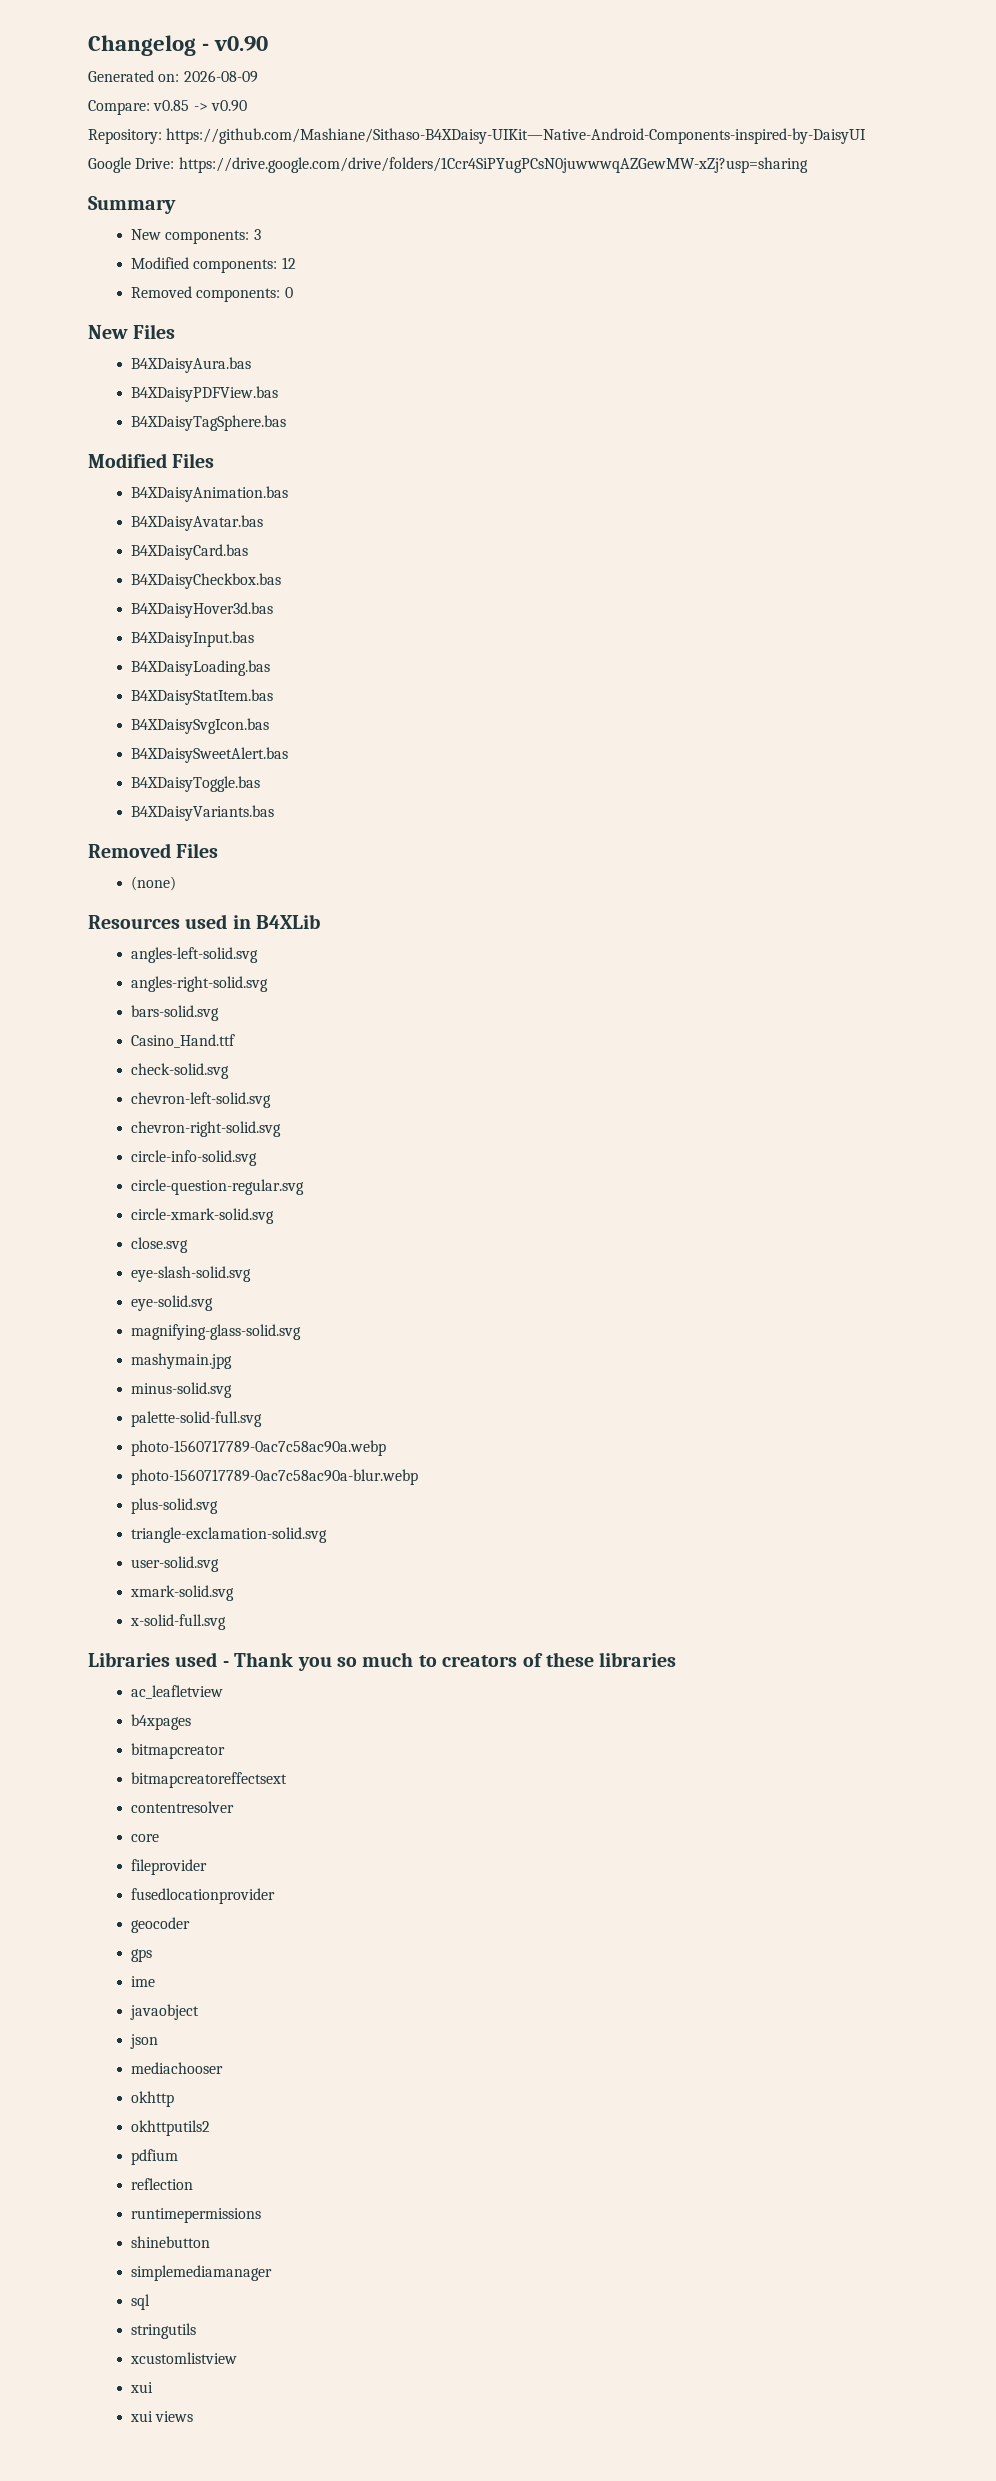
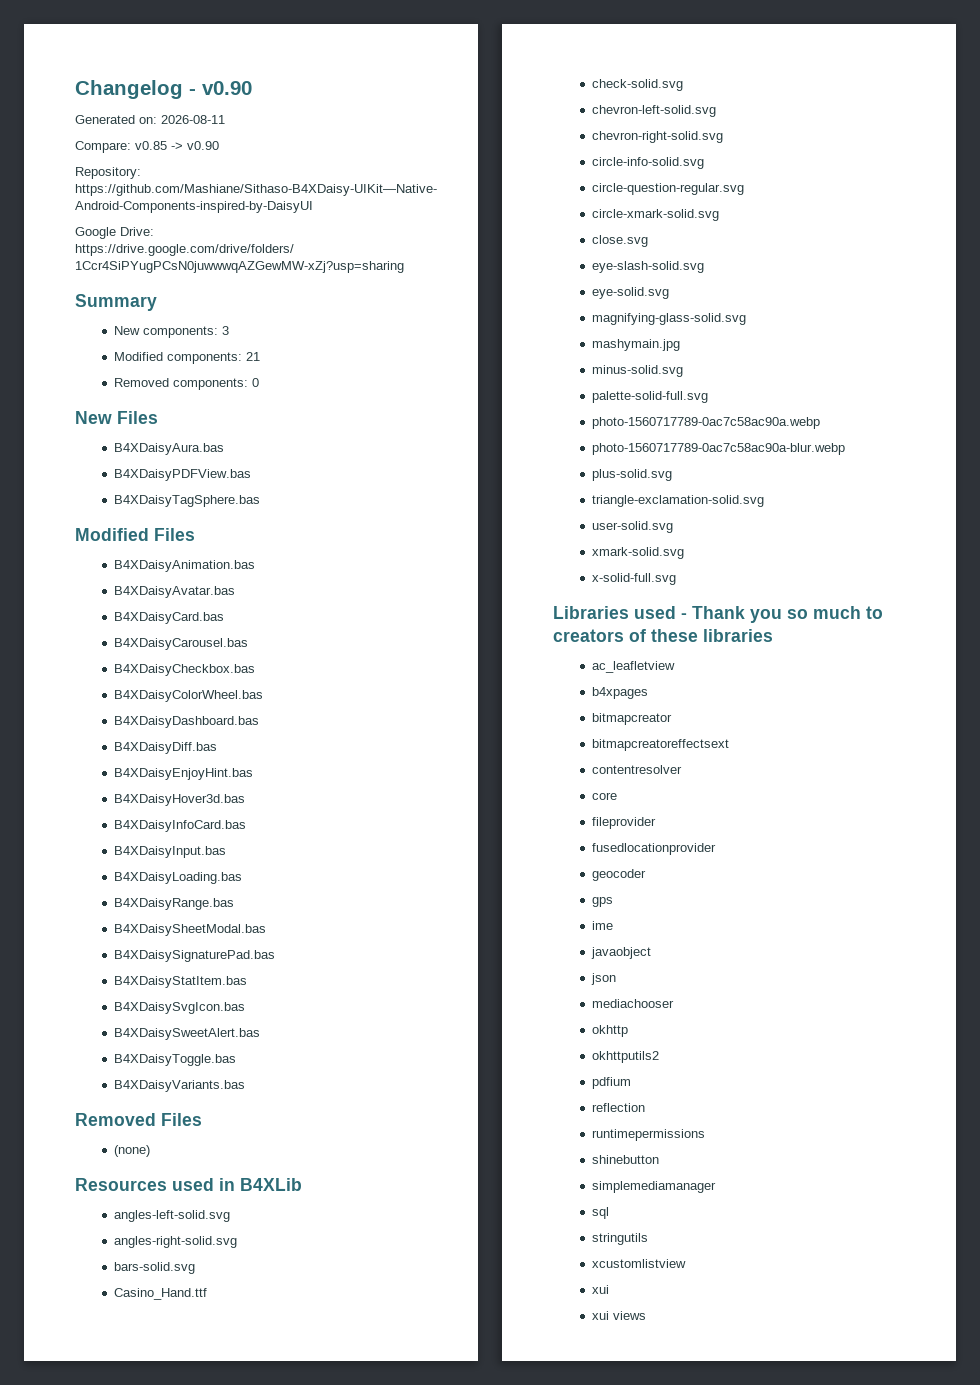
[183,70,258,83] 2026-08-09 -> [161,115,225,124] 2026-08-11
[281,257,296,269] 12 -> [245,352,260,361] 21
(249, 552) none -> [113,638,248,650] // B4XDaisyCarousel.bas
(282, 581) none -> [113,690,263,702] [113,716,259,728] [113,742,217,754] [113,768,253,780] // B4XDaisyColorWheel.bas // B4XDaisyDashboard.bas // B4XDaisyDiff.bas // B4XDaisyEnjoyHint.bas
(274, 610) none -> [113,820,246,832] // B4XDaisyInfoCard.bas
(271, 668) none -> [113,898,234,910] [113,924,266,936] [113,950,275,962] // B4XDaisyRange.bas // B4XDaisySheetModal.bas // B4XDaisySignaturePad.bas

